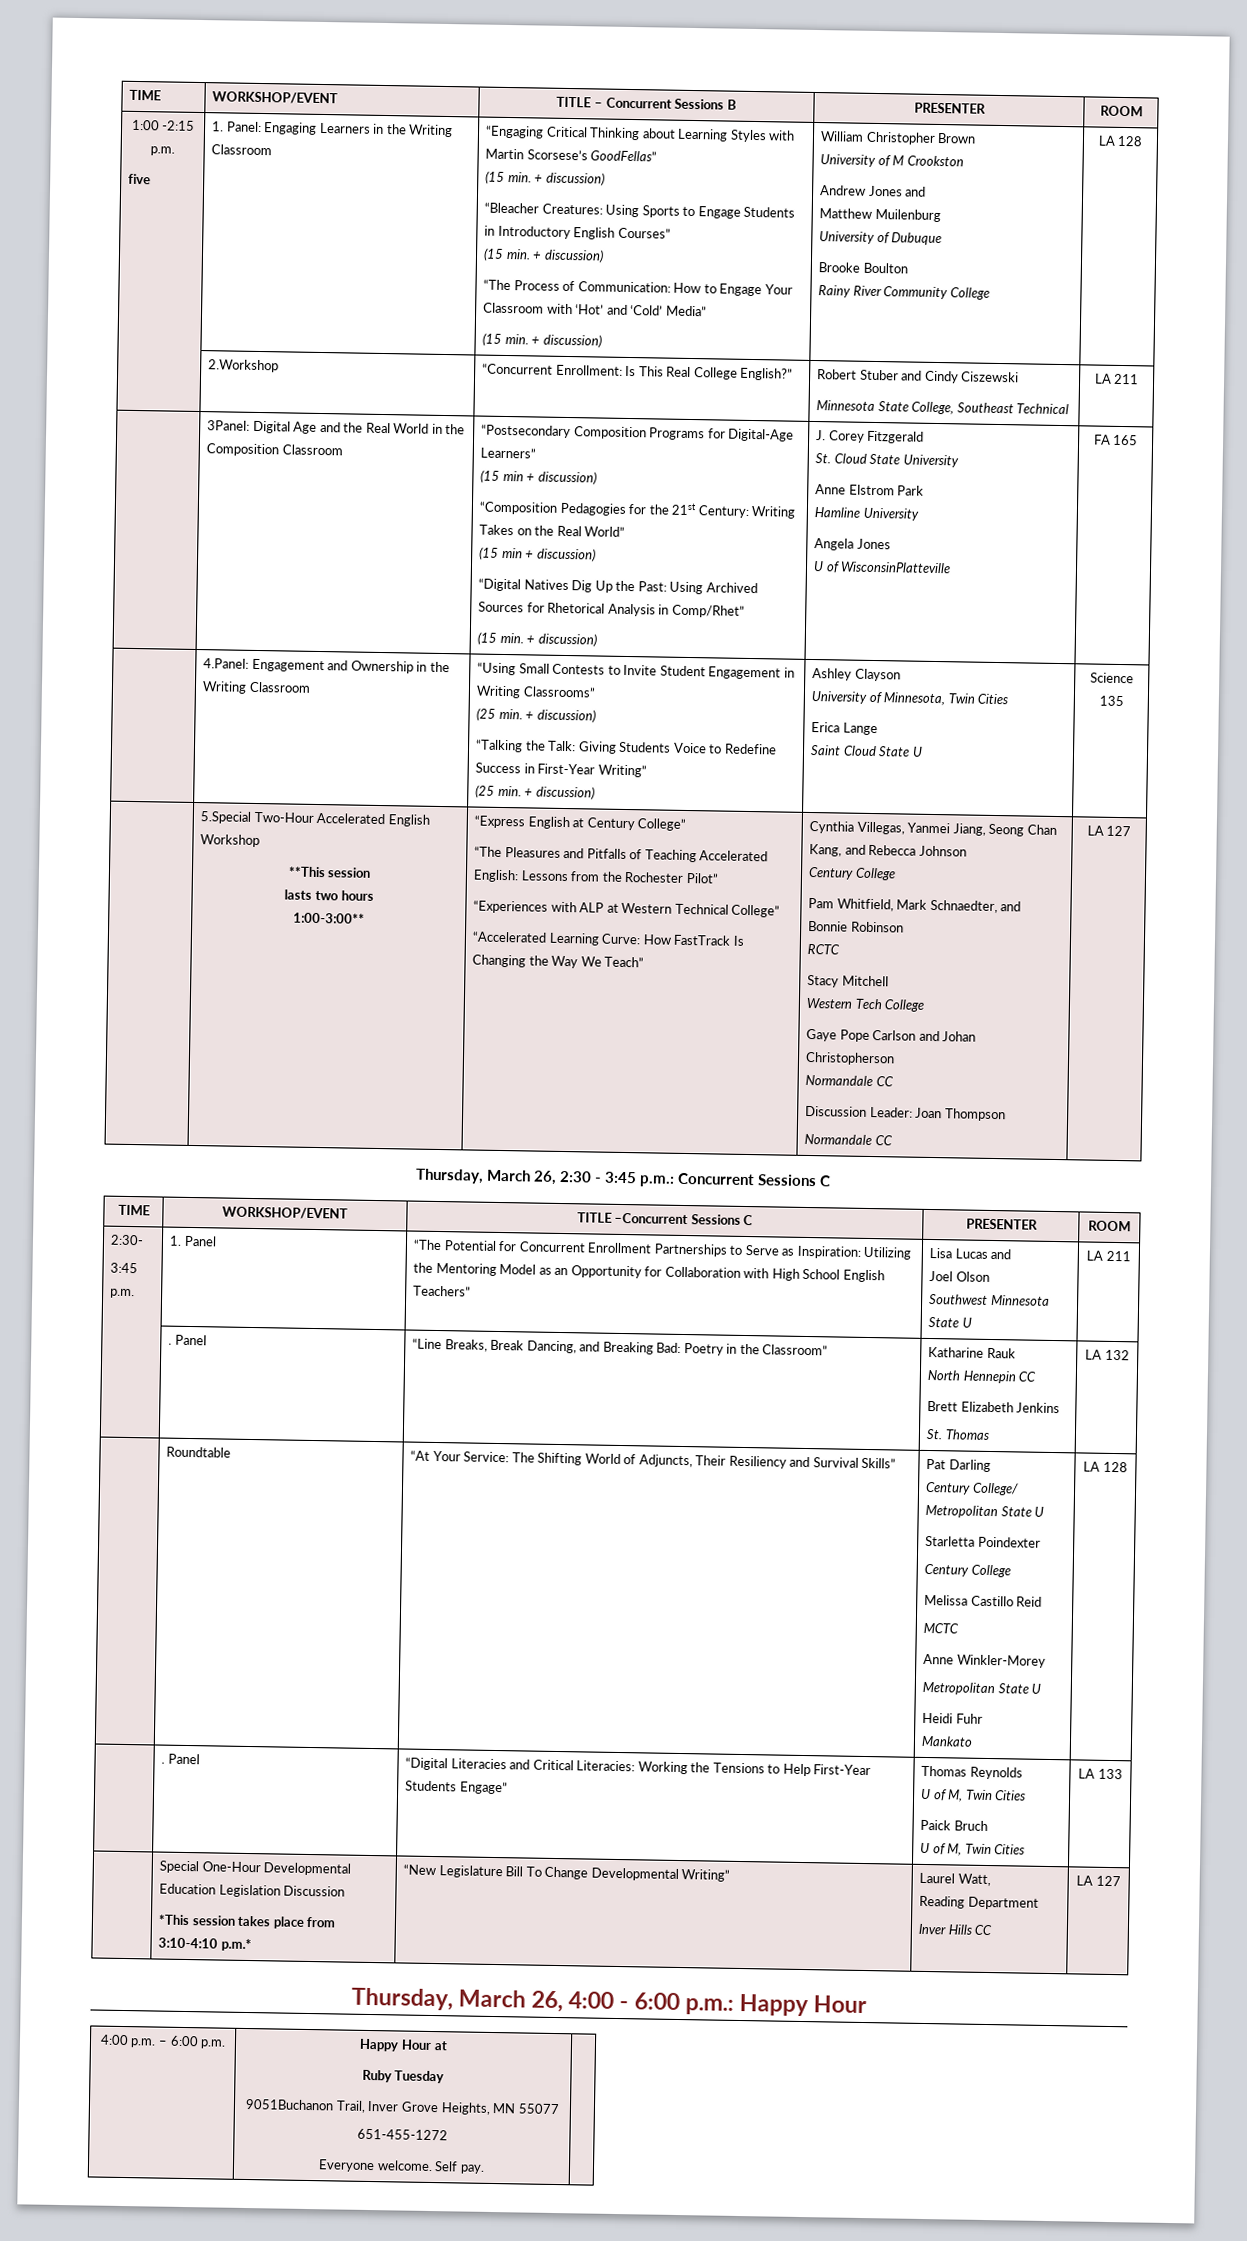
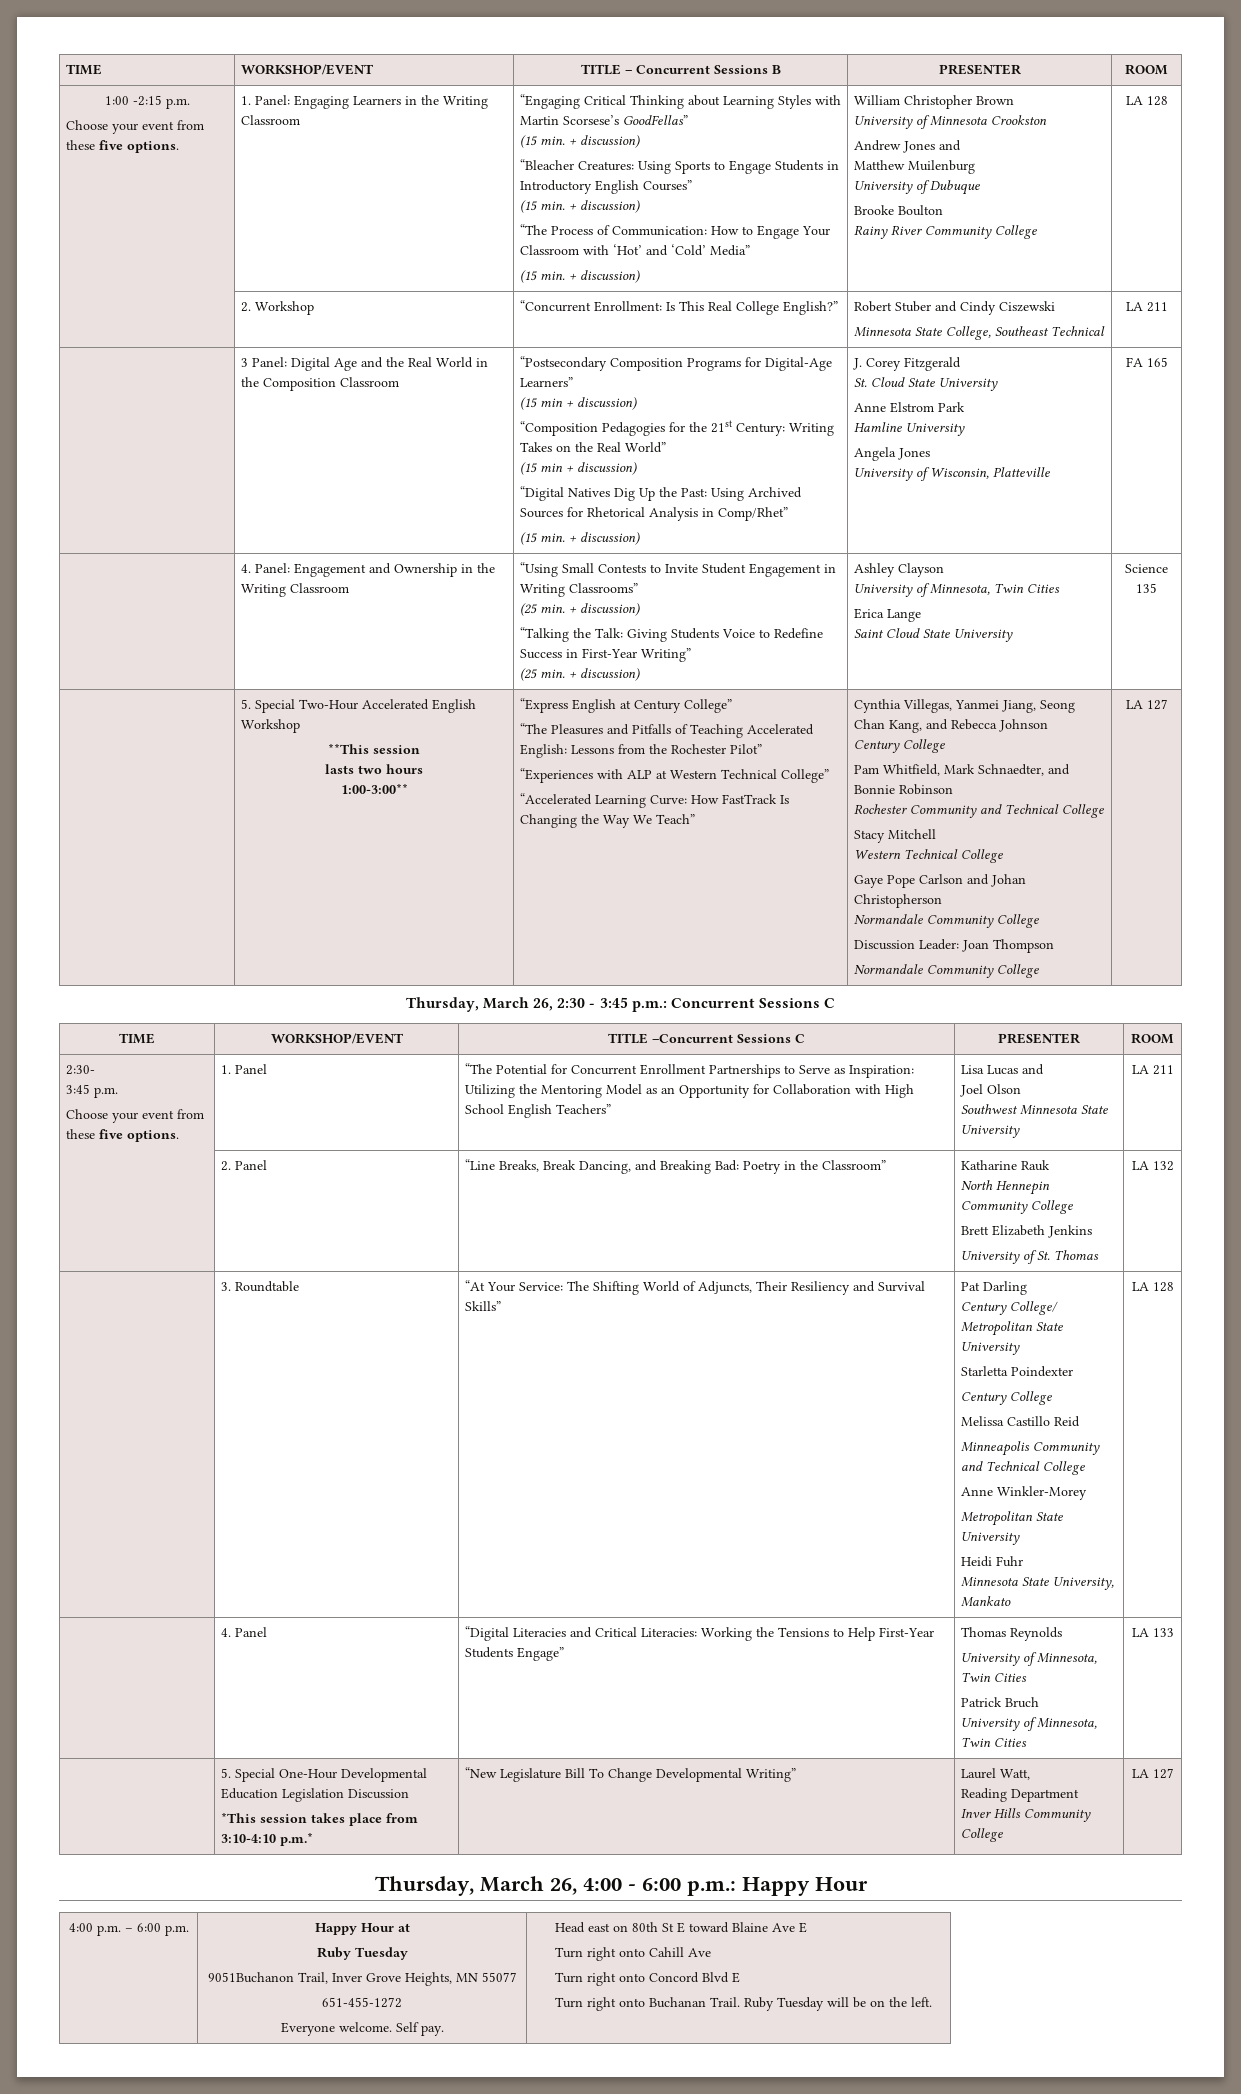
[128,173,152,185] five -> [65,120,204,134] [65,140,179,153] Choose your event from these five options.
[892,155,905,166] M -> [929,116,987,126] Minnesota
[208,359,280,373] 2.Workshop -> [240,301,314,315] 2. Workshop
[207,420,251,431] 3Panel: -> [240,357,287,367] 3 Panel:
[813,561,952,574] U of WisconsinPlatteville -> [853,467,1050,481] University of Wisconsin, Platteville
[203,658,250,669] 4.Panel: -> [240,563,290,573] 4. Panel:
[911,746,923,757] U -> [953,629,1013,642] University
[200,811,252,824] 5.Special -> [240,699,295,713] 5. Special
[807,943,841,955] RCTC -> [853,804,1104,818] Rochester Community and Technical College
[854,998,883,1010] Tech -> [903,849,958,859] Technical
[875,1076,894,1087] CC -> [926,914,1039,928] Community College
[874,1135,893,1146] CC -> [926,964,1039,978] Community College
(136, 1293) none -> [65,1109,204,1123] [65,1129,179,1142] // Choose your event from these five options.
[961,1317,972,1328] [1086,1250,1131,1262] [168,1343,173,1345] U | LA 211 // | . -> [960,1125,1020,1138] [1131,1065,1174,1075] [220,1161,231,1171] University | LA 211 // | 2.
[1018,1371,1037,1382] CC -> [960,1200,1073,1214] Community College
(1061, 1408) none -> [960,1250,1037,1264] University of
(1130, 1355) none -> [220,1282,231,1291] 3.
[1034,1506,1045,1517] U -> [960,1342,1020,1355] University
[923,1622,960,1634] MCTC -> [960,1441,1100,1456] [960,1461,1085,1475] Minneapolis Community and Technical College
[1031,1683,1042,1694] U -> [960,1532,1020,1545] University
(983, 1718) none -> [960,1577,1114,1590] Minnesota State University,
[161,1762,166,1764] . -> [220,1628,231,1637] 4.
[921,1788,1027,1802] [920,1819,952,1831] U of M, Twin Cities // Paick -> [960,1652,1097,1666] [960,1672,1027,1682] [960,1697,1002,1707] University of Minnesota, Twin Cities // Patrick
[920,1842,963,1856] U of M, -> [960,1717,1097,1731] University of Minnesota,
(1123, 1774) none -> [220,1768,231,1778] 5.
[974,1924,993,1936] CC -> [1023,1809,1091,1822] [960,1828,1003,1842] Community College
(485, 2169) none -> [554,1922,807,1933] [554,1947,711,1961] [554,1972,740,1986] [554,1997,932,2011] Head east on 80th St E toward Blaine Ave E // Turn right onto Cahill Ave // Turn right onto Concord Blvd E // Turn right onto Buchanan Trail. Ruby Tuesday will be on the left.

